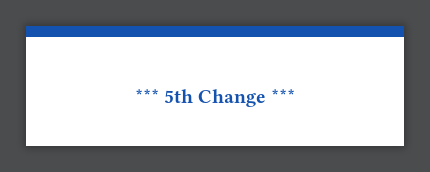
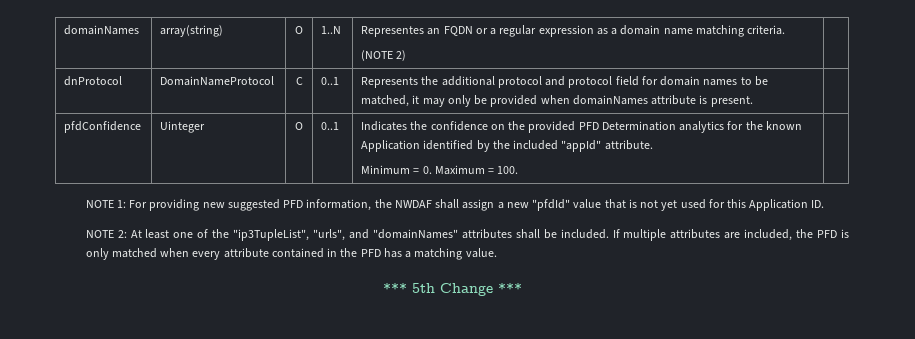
(134, 96) none -> [64,25,140,35] [160,25,224,37] [295,26,303,34] [321,26,342,34] [361,25,786,37] [361,50,407,61] [64,76,123,86] [160,76,275,86] [295,77,303,85] [321,77,340,85] [361,76,768,88] [361,95,753,107] [64,121,142,133] [160,121,206,133] [295,122,303,130] [321,122,340,130] [361,121,802,133] [361,140,653,152] [361,165,519,175] [85,199,825,211] [85,229,849,241] [85,248,497,260] domainNames | array(string) | O | 1..N | Representes an FQDN or a regular expression as a domain name matching criteria. // (NOTE 2) | // dnProtocol | DomainNameProtocol | C | 0..1 | Represents the additional protocol and protocol field for domain names to be matched, it may only be provided when domainNames attribute is present. | // pfdConfidence | Uinteger | O | 0..1 | Indicates the confidence on the provided PFD Determination analytics for the known Application identified by the included "appId" attribute. // Minimum = 0. Maximum = 100. | // NOTE 1: For providing new suggested PFD information, the NWDAF shall assign a new "pfdId" value that is not yet used for this Application ID. // NOTE 2: At least one of the "ip3TupleList", "urls", and "domainNames" attributes shall be included. If multiple attributes are included, the PFD is only matched when every attribute contained in the PFD has a matching value. //

